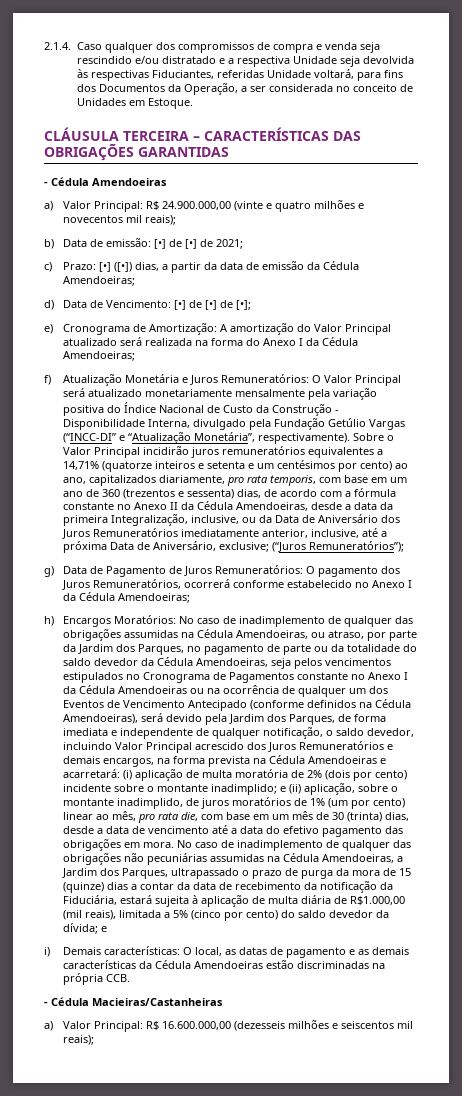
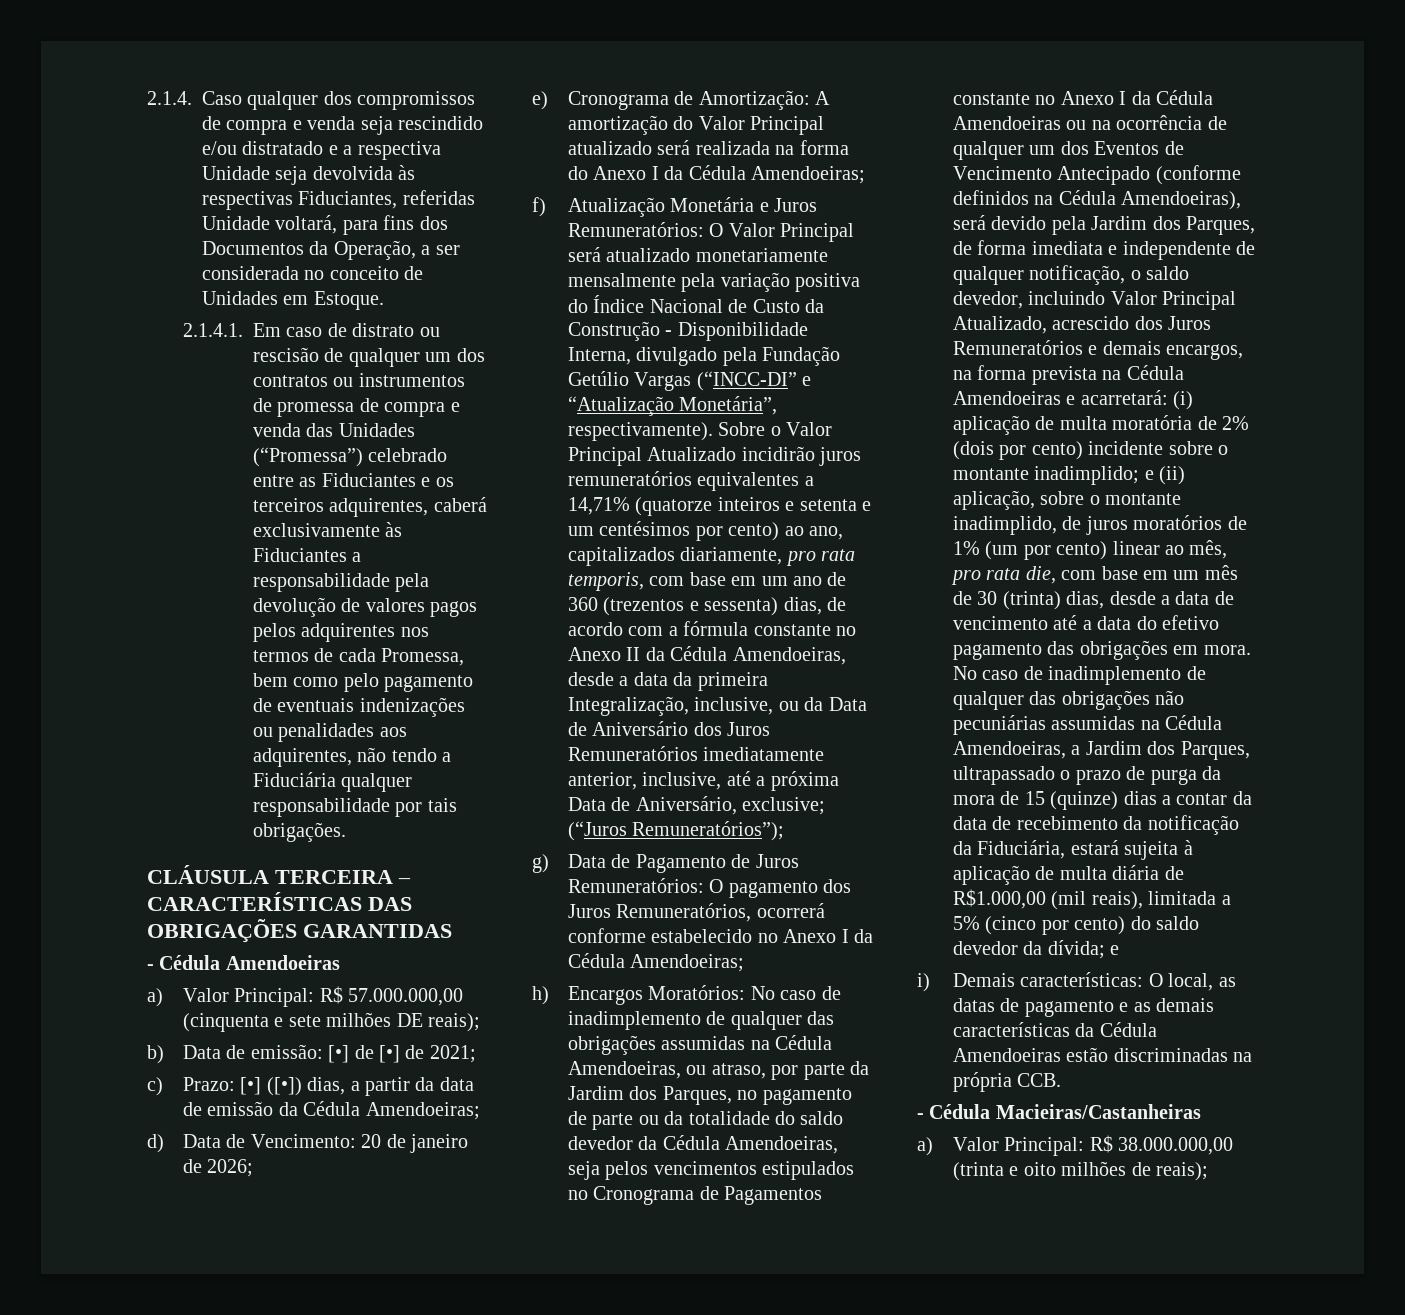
(193, 103) none -> [182,323,440,337] [252,347,485,367] [252,373,465,387] [252,398,460,417] [252,423,415,437] [252,447,448,467] [252,473,454,487] [252,497,487,517] [252,522,403,537] [252,548,362,562] [252,573,430,592] [252,597,478,617] [252,623,429,642] [252,648,465,666] [252,673,474,692] [252,697,465,717] [252,723,407,742] [252,747,452,767] [252,772,413,792] [252,798,457,817] [252,822,346,842] // 2.1.4.1. Em caso de distrato ou rescisão de qualquer um dos contratos ou instrumentos de promessa de compra e venda das Unidades (“Promessa”) celebrado entre as Fiduciantes e os terceiros adquirentes, caberá exclusivamente às Fiduciantes a responsabilidade pela devolução de valores pagos pelos adquirentes nos termos de cada Promessa, bem como pelo pagamento de eventuais indenizações ou penalidades aos adquirentes, não tendo a Fiduciária qualquer responsabilidade por tais obrigações.
[162,200,365,212] [63,215,143,223] 24.900.000,00 (vinte e quatro milhões e novecentos mil -> [348,988,464,1006] [182,1012,423,1032] 57.000.000,00 (cinquenta e sete milhões DE
[174,300,252,310] [•] de [•] de [•]; -> [361,1134,468,1153] [182,1159,254,1177] 20 de janeiro de 2026;
(141, 452) none -> [647,447,737,461] Atualizado
(193, 747) none -> [952,316,1047,334] Atualizado,
[162,1020,414,1031] 16.600.000,00 (dezesseis milhões e seiscentos mil -> [1118,1137,1234,1155] [952,1161,1151,1181] 38.000.000,00 (trinta e oito milhões de

